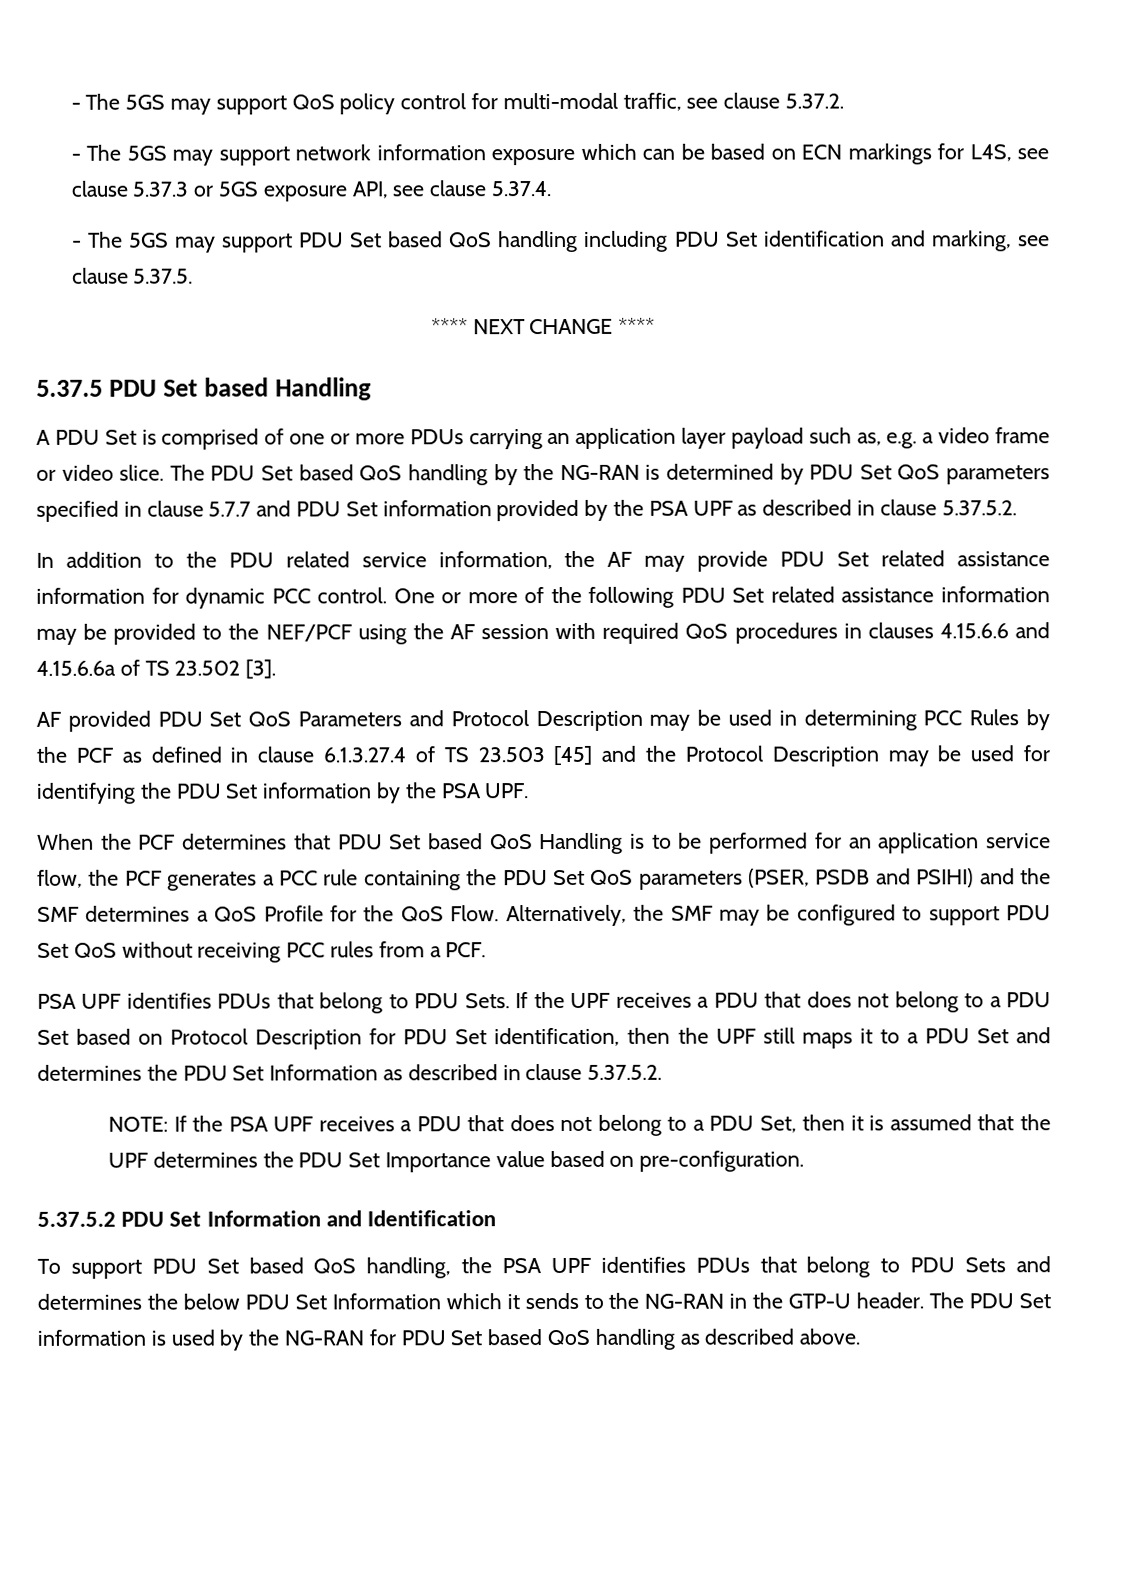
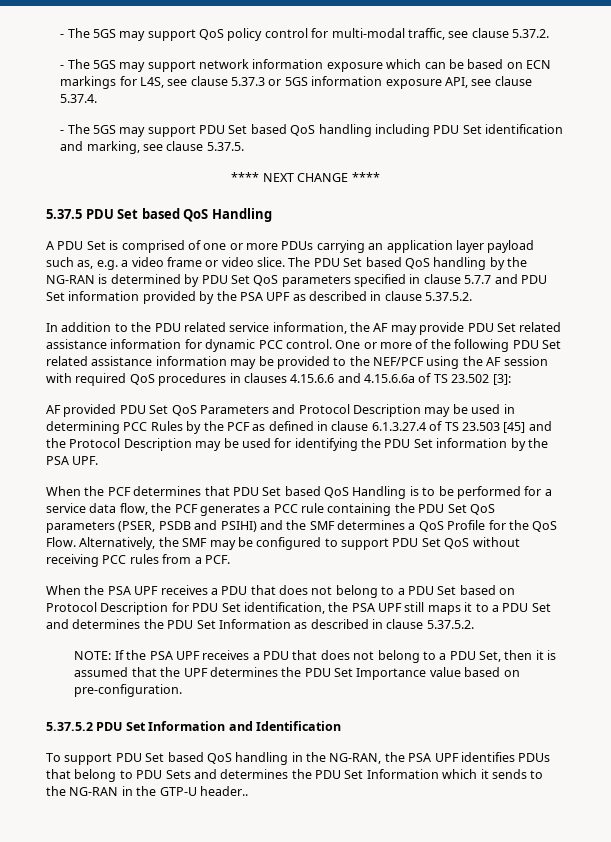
(258, 189) none -> [311,76,383,86] information
(270, 387) none -> [183,209,209,222] QoS
[245,659,277,679] [3]. -> [492,374,511,385] [3]:
[848,832,1052,854] an application service -> [544,489,552,496] [46,503,117,513] a service data
[37,991,565,1014] PSA UPF identifies PDUs that belong to PDU Sets. If the -> [46,585,131,595] When the PSA
[627,1027,709,1044] then the -> [328,602,375,612] the PSA
[366,1257,452,1279] handling, -> [235,752,382,765] handling in the NG-RAN,
[182,1293,240,1310] below -> (312, 774) none
[856,1292,1051,1309] [37,1328,861,1351] header. The PDU Set information is used by the NG-RAN for PDU Set based QoS handling as described above. -> [199,786,248,796] header..

